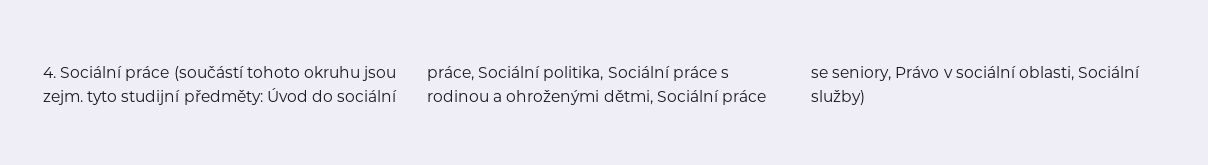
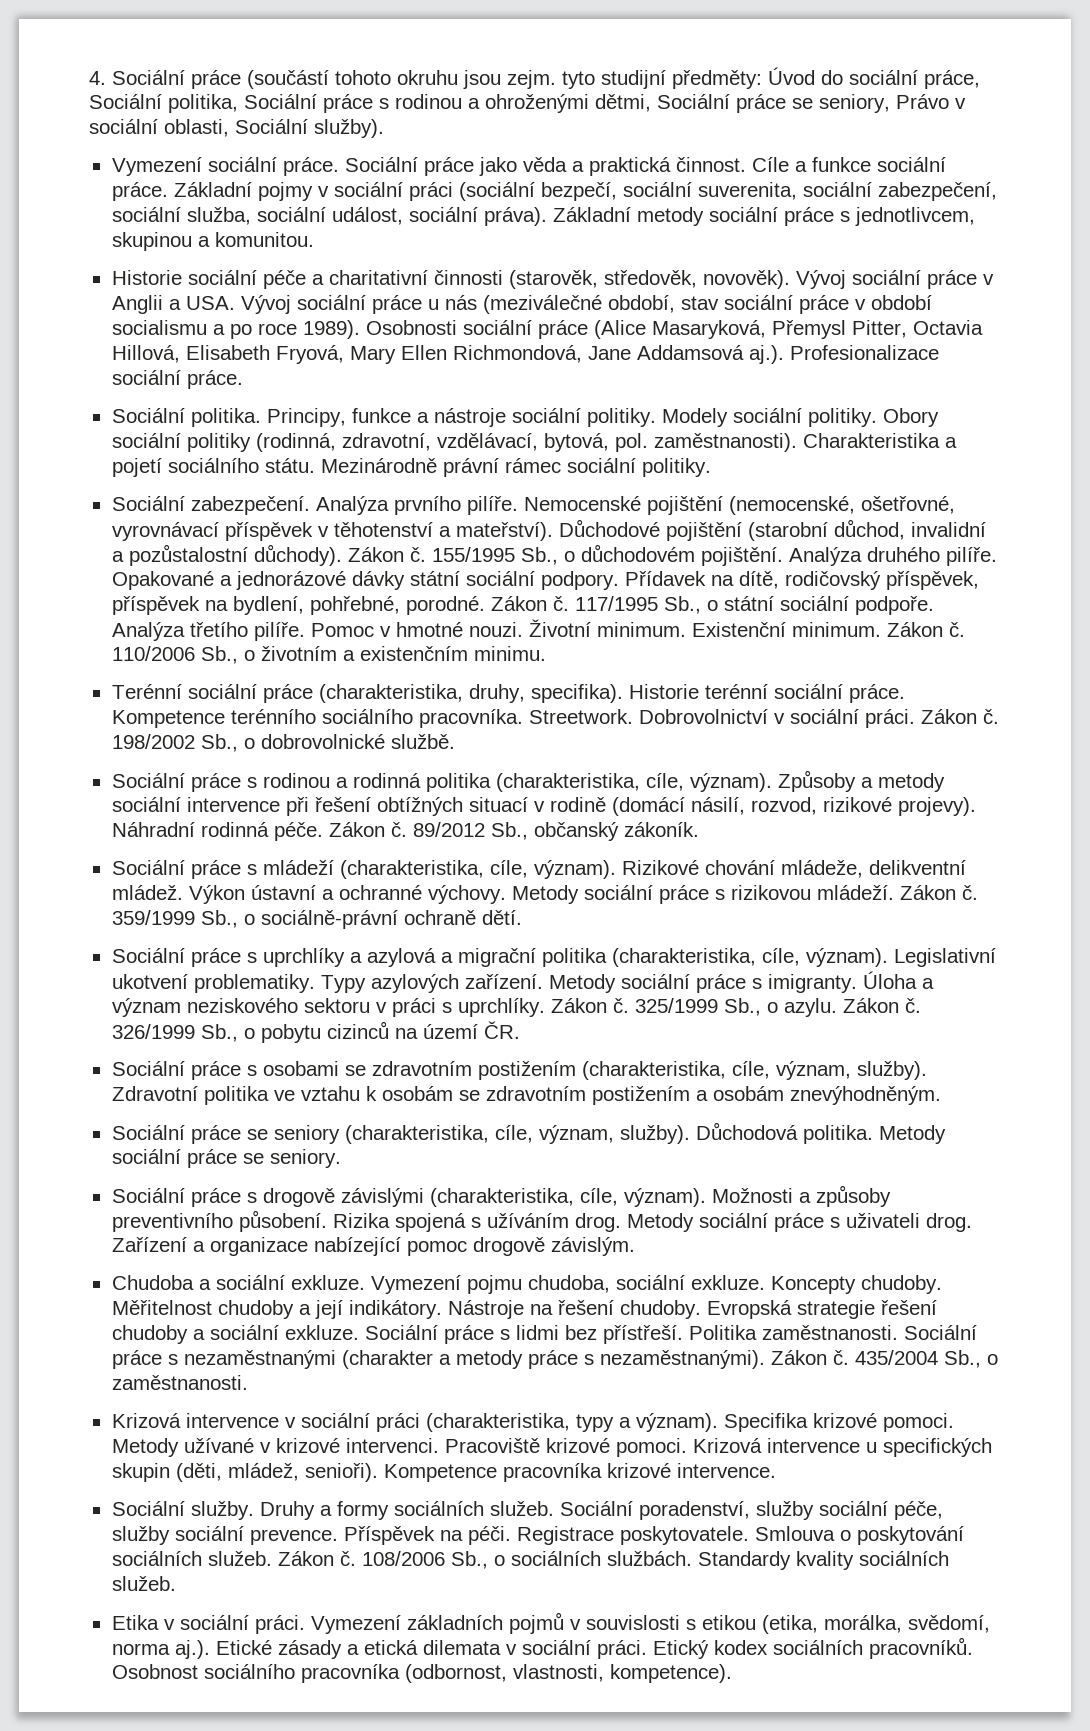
[811,90,865,105] služby) -> [314,119,384,138] [111,157,946,176] [111,182,997,201] [111,207,975,226] [111,232,314,251] [111,270,994,289] [111,295,932,314] [111,320,983,339] [111,345,939,364] [111,370,243,389] [111,408,939,427] [111,433,957,452] [111,458,711,477] [111,496,955,515] [111,519,986,541] [111,544,997,566] [111,571,979,590] [111,596,934,615] [111,619,965,641] [111,646,546,664] [111,684,905,703] [111,709,999,728] [111,734,455,752] [111,770,945,792] [111,797,976,816] [111,822,699,841] [111,860,966,879] [111,885,978,904] [111,910,522,929] [111,948,996,967] [111,971,934,993] [111,998,921,1017] [111,1021,520,1043] [111,1061,927,1080] [111,1086,941,1105] [111,1122,946,1144] [111,1149,341,1168] [111,1185,891,1207] [111,1210,972,1232] [111,1237,635,1256] [111,1275,942,1294] [111,1300,937,1319] [111,1325,977,1344] [111,1350,998,1369] [111,1375,248,1390] [111,1413,954,1432] [111,1438,992,1457] [111,1463,776,1482] [111,1501,943,1520] [111,1526,964,1545] [111,1551,949,1570] [111,1576,176,1591] [111,1612,990,1634] [111,1637,973,1659] [111,1664,732,1683] služby). // Vymezení sociální práce. Sociální práce jako věda a praktická činnost. Cíle a funkce sociální práce. Základní pojmy v sociální práci (sociální bezpečí, sociální suverenita, sociální zabezpečení, sociální služba, sociální událost, sociální práva). Základní metody sociální práce s jednotlivcem, skupinou a komunitou. // Historie sociální péče a charitativní činnosti (starověk, středověk, novověk). Vývoj sociální práce v Anglii a USA. Vývoj sociální práce u nás (meziválečné období, stav sociální práce v období socialismu a po roce 1989). Osobnosti sociální práce (Alice Masaryková, Přemysl Pitter, Octavia Hillová, Elisabeth Fryová, Mary Ellen Richmondová, Jane Addamsová aj.). Profesionalizace sociální práce. // Sociální politika. Principy, funkce a nástroje sociální politiky. Modely sociální politiky. Obory sociální politiky (rodinná, zdravotní, vzdělávací, bytová, pol. zaměstnanosti). Charakteristika a pojetí sociálního státu. Mezinárodně právní rámec sociální politiky. // Sociální zabezpečení. Analýza prvního pilíře. Nemocenské pojištění (nemocenské, ošetřovné, vyrovnávací příspěvek v těhotenství a mateřství). Důchodové pojištění (starobní důchod, invalidní a pozůstalostní důchody). Zákon č. 155/1995 Sb., o důchodovém pojištění. Analýza druhého pilíře. Opakované a jednorázové dávky státní sociální podpory. Přídavek na dítě, rodičovský příspěvek, příspěvek na bydlení, pohřebné, porodné. Zákon č. 117/1995 Sb., o státní sociální podpoře. Analýza třetího pilíře. Pomoc v hmotné nouzi. Životní minimum. Existenční minimum. Zákon č. 110/2006 Sb., o životním a existenčním minimu. // Terénní sociální práce (charakteristika, druhy, specifika). Historie terénní sociální práce. Kompetence terénního sociálního pracovníka. Streetwork. Dobrovolnictví v sociální práci. Zákon č. 198/2002 Sb., o dobrovolnické službě. // Sociální práce s rodinou a rodinná politika (charakteristika, cíle, význam). Způsoby a metody sociální intervence při řešení obtížných situací v rodině (domácí násilí, rozvod, rizikové projevy). Náhradní rodinná péče. Zákon č. 89/2012 Sb., občanský zákoník. // Sociální práce s mládeží (charakteristika, cíle, význam). Rizikové chování mládeže, delikventní mládež. Výkon ústavní a ochranné výchovy. Metody sociální práce s rizikovou mládeží. Zákon č. 359/1999 Sb., o sociálně-právní ochraně dětí. // Sociální práce s uprchlíky a azylová a migrační politika (charakteristika, cíle, význam). Legislativní ukotvení problematiky. Typy azylových zařízení. Metody sociální práce s imigranty. Úloha a význam neziskového sektoru v práci s uprchlíky. Zákon č. 325/1999 Sb., o azylu. Zákon č. 326/1999 Sb., o pobytu cizinců na území ČR. // Sociální práce s osobami se zdravotním postižením (charakteristika, cíle, význam, služby). Zdravotní politika ve vztahu k osobám se zdravotním postižením a osobám znevýhodněným. // Sociální práce se seniory (charakteristika, cíle, význam, služby). Důchodová politika. Metody sociální práce se seniory. // Sociální práce s drogově závislými (charakteristika, cíle, význam). Možnosti a způsoby preventivního působení. Rizika spojená s užíváním drog. Metody sociální práce s uživateli drog. Zařízení a organizace nabízející pomoc drogově závislým. // Chudoba a sociální exkluze. Vymezení pojmu chudoba, sociální exkluze. Koncepty chudoby. Měřitelnost chudoby a její indikátory. Nástroje na řešení chudoby. Evropská strategie řešení chudoby a sociální exkluze. Sociální práce s lidmi bez přístřeší. Politika zaměstnanosti. Sociální práce s nezaměstnanými (charakter a metody práce s nezaměstnanými). Zákon č. 435/2004 Sb., o zaměstnanosti. // Krizová intervence v sociální práci (charakteristika, typy a význam). Specifika krizové pomoci. Metody užívané v krizové intervenci. Pracoviště krizové pomoci. Krizová intervence u specifických skupin (děti, mládež, senioři). Kompetence pracovníka krizové intervence. // Sociální služby. Druhy a formy sociálních služeb. Sociální poradenství, služby sociální péče, služby sociální prevence. Příspěvek na péči. Registrace poskytovatele. Smlouva o poskytování sociálních služeb. Zákon č. 108/2006 Sb., o sociálních službách. Standardy kvality sociálních služeb. // Etika v sociální práci. Vymezení základních pojmů v souvislosti s etikou (etika, morálka, svědomí, norma aj.). Etické zásady a etická dilemata v sociální práci. Etický kodex sociálních pracovníků. Osobnost sociálního pracovníka (odbornost, vlastnosti, kompetence).

